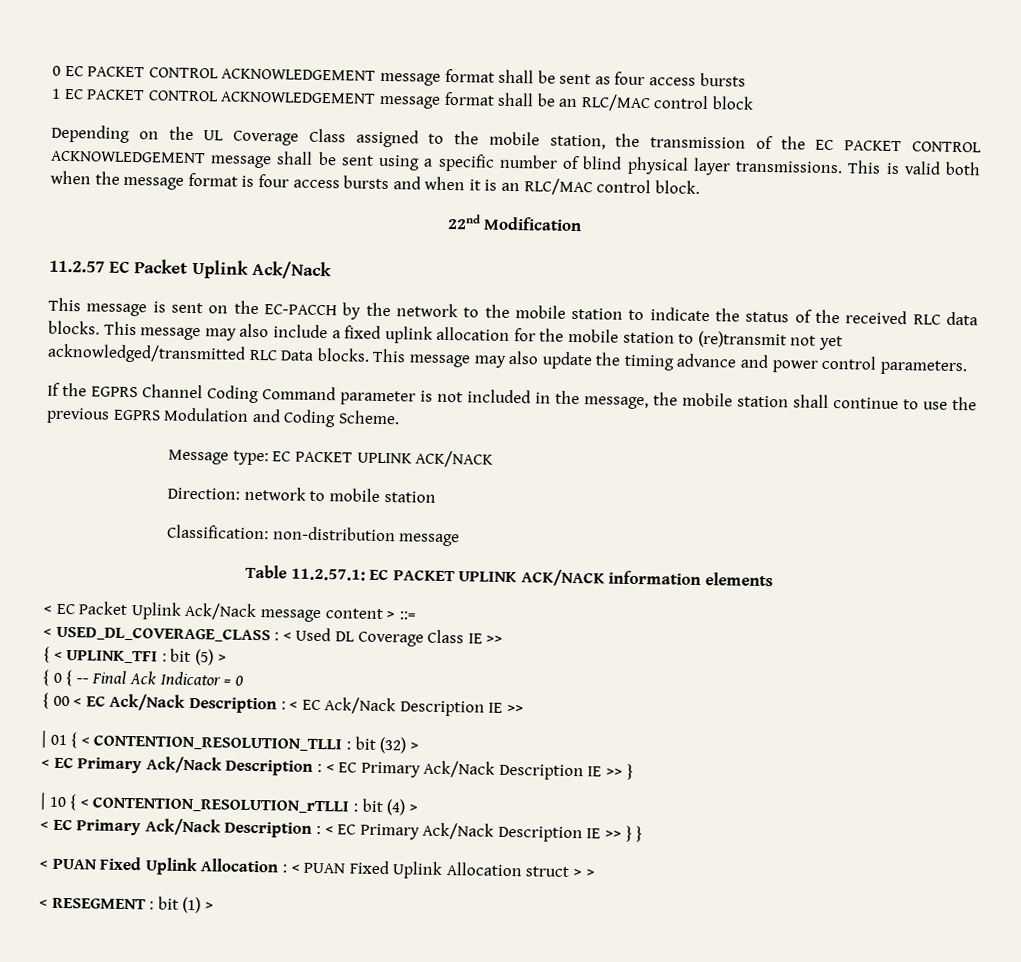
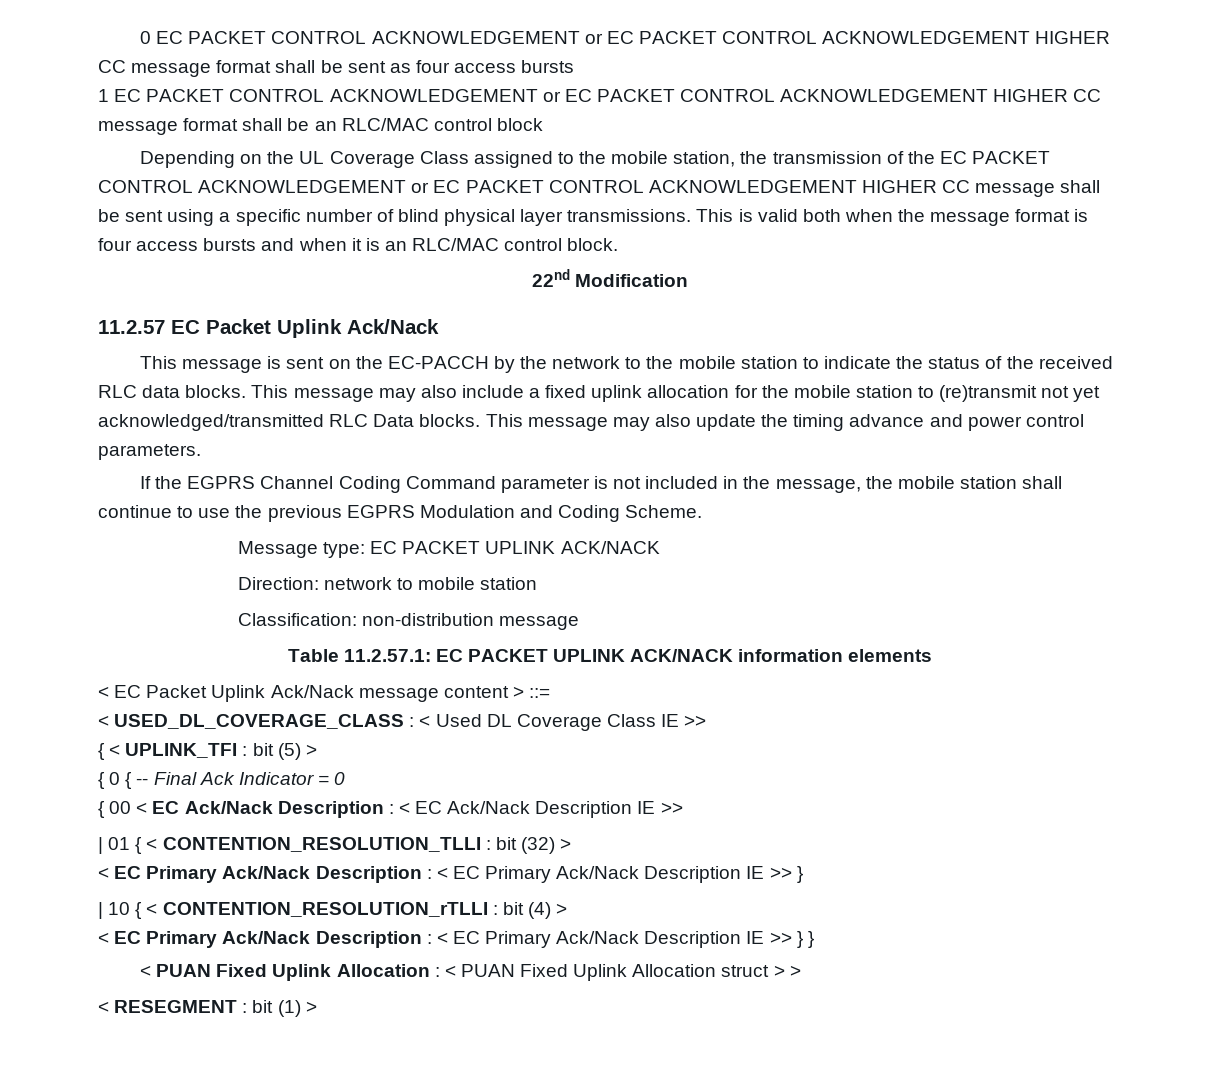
(377, 74) none -> [584,31,1111,44] [98,60,126,73] or EC PACKET CONTROL ACKNOWLEDGEMENT HIGHER CC
(377, 97) none -> [542,89,1102,102] or EC PACKET CONTROL ACKNOWLEDGEMENT HIGHER CC
(206, 157) none -> [411,180,971,193] or EC PACKET CONTROL ACKNOWLEDGEMENT HIGHER CC

